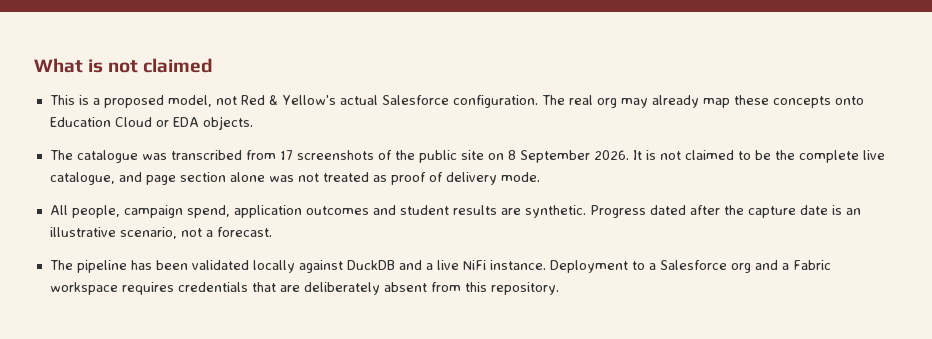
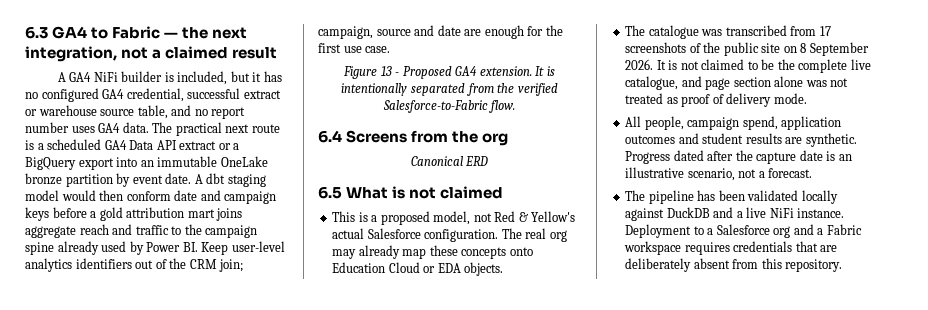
(34, 65) none -> [25,26,248,39] [25,46,278,62] [57,71,282,85] [25,88,281,102] [25,105,246,119] [25,122,280,136] [25,139,240,150] [25,156,268,170] [25,173,266,187] [25,190,277,204] [25,207,243,221] [25,224,258,238] [25,241,285,255] [25,258,244,272] [318,25,563,39] [318,43,391,53] [343,66,555,79] [341,83,558,96] [382,100,516,113] [318,130,509,146] [410,156,489,166] [318,186,342,199] 6.3 GA4 to Fabric — the next integration, not a claimed result // A GA4 NiFi builder is included, but it has no configured GA4 credential, successful extract or warehouse source table, and no report number uses GA4 data. The practical next route is a scheduled GA4 Data API extract or a BigQuery export into an immutable OneLake bronze partition by event date. A dbt staging model would then conform date and campaign keys before a gold attribution mart joins aggregate reach and traffic to the campaign spine already used by Power BI. Keep user-level analytics identifiers out of the CRM join; campaign, source and date are enough for the first use case. // Figure 13 - Proposed GA4 extension. It is intentionally separated from the verified Salesforce-to-Fabric flow. // 6.4 Screens from the org // Canonical ERD // 6.5

